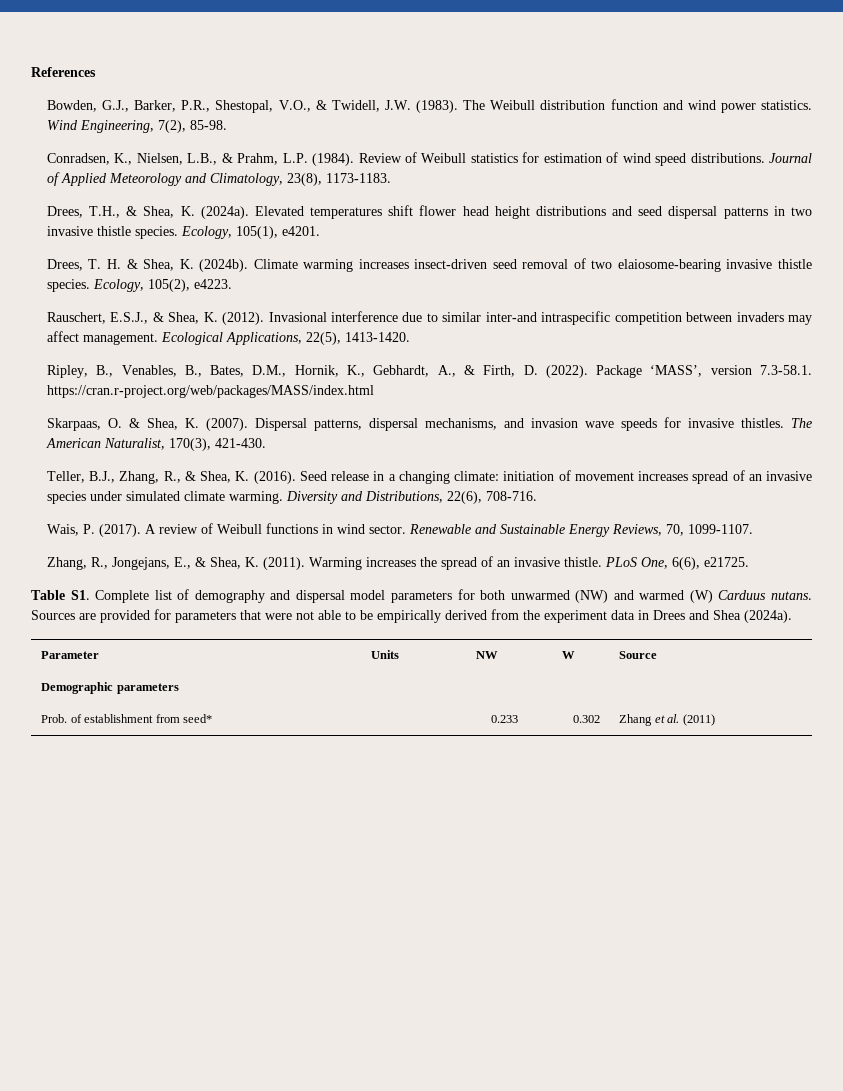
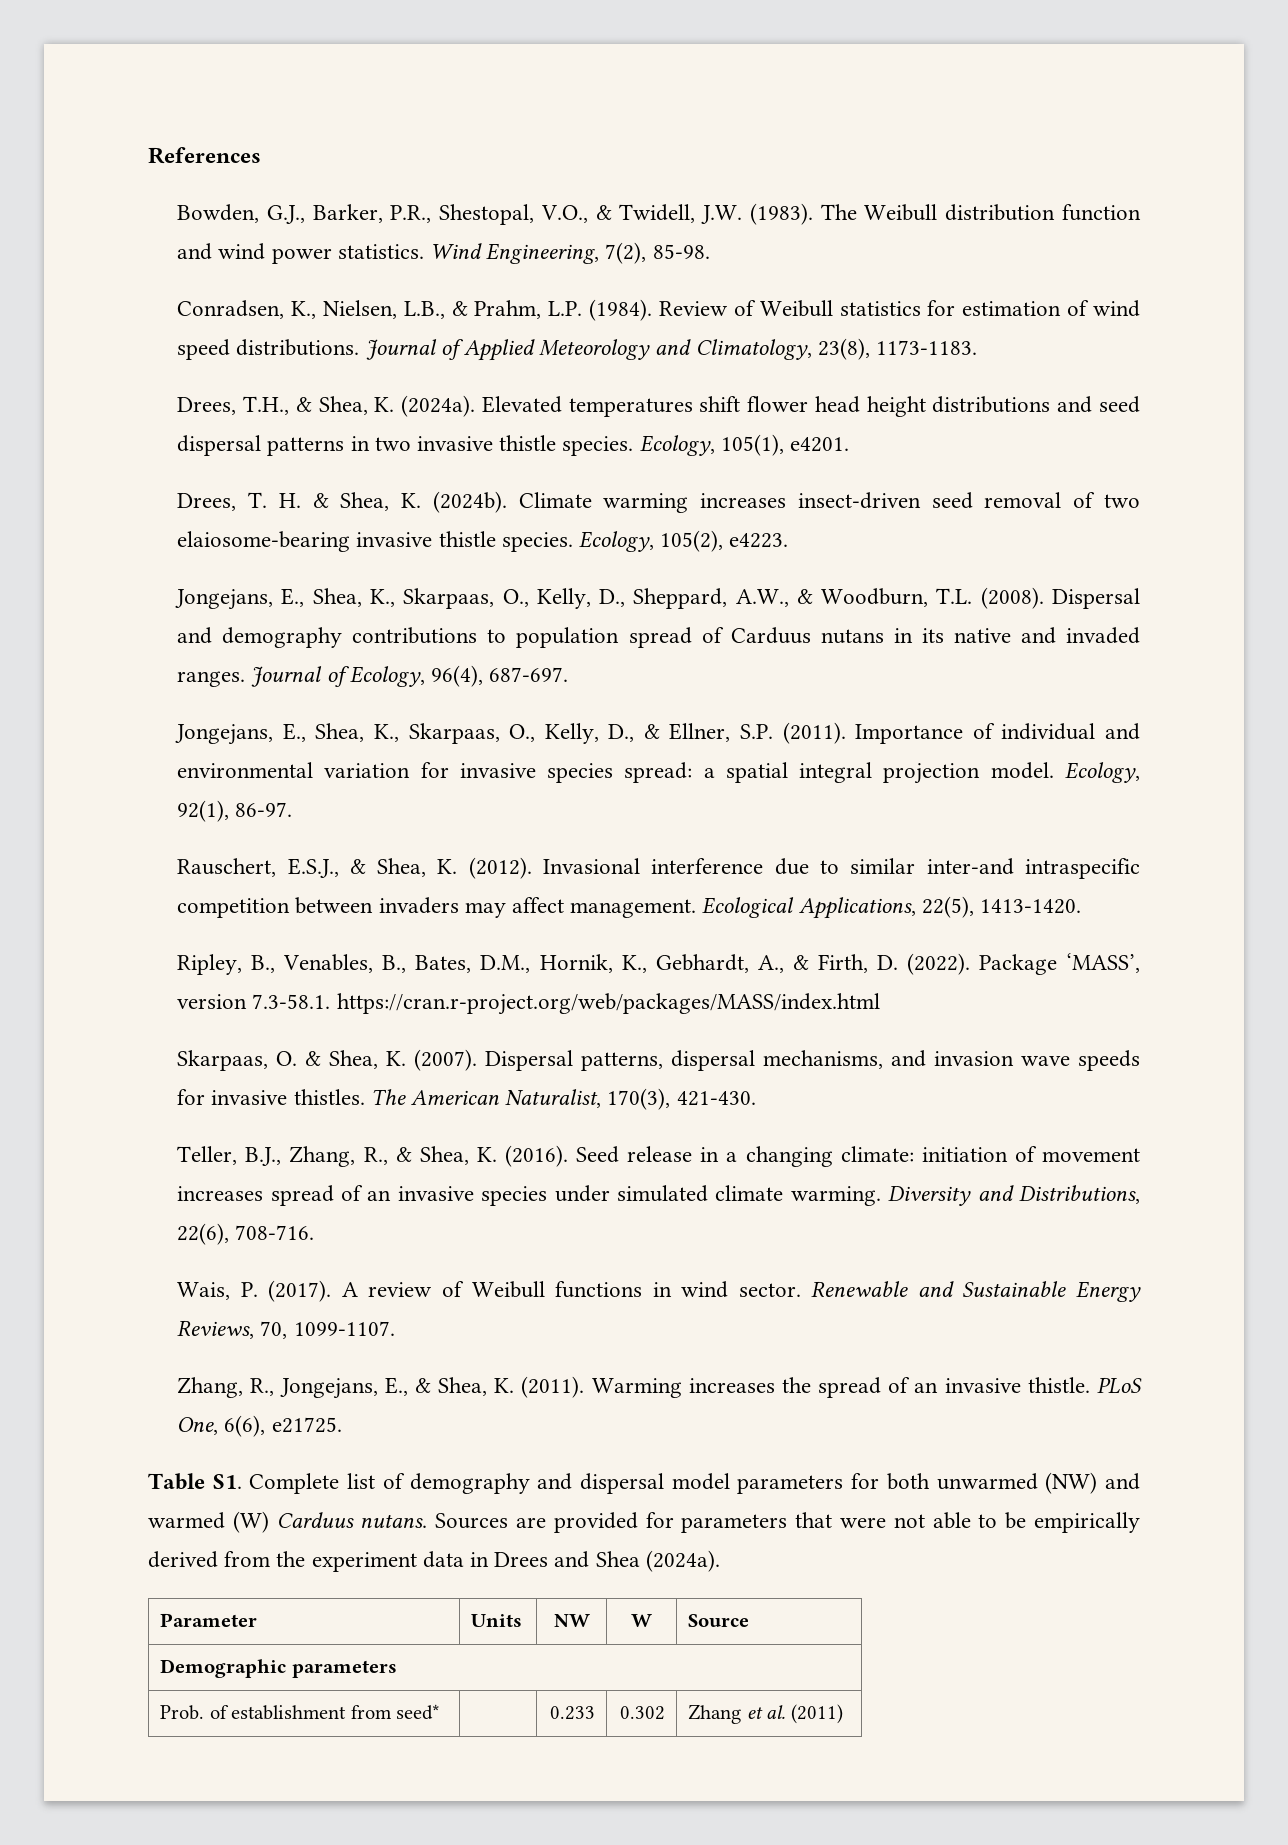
(232, 284) none -> [175,587,1140,610] [177,627,1140,648] [177,665,569,687] [175,722,1140,745] [177,762,1141,784] [177,800,293,822] // Jongejans, E., Shea, K., Skarpaas, O., Kelly, D., Sheppard, A.W., & Woodburn, T.L. (2008). Dispersal and demography contributions to population spread of Carduus nutans in its native and invaded ranges. Journal of Ecology, 96(4), 687-697. // Jongejans, E., Shea, K., Skarpaas, O., Kelly, D., & Ellner, S.P. (2011). Importance of individual and environmental variation for invasive species spread: a spatial integral projection model. Ecology, 92(1), 86-97.

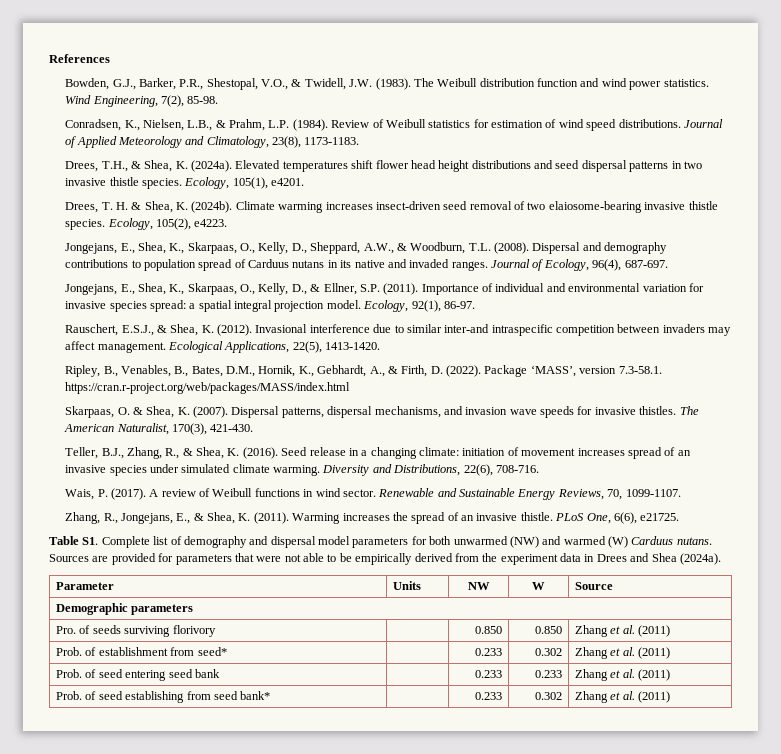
(397, 1669) none -> [56,625,216,637] [474,626,502,634] [534,626,562,634] [575,625,671,637] // Pro. of seeds surviving florivory | | 0.850 | 0.850 | Zhang et al. (2011)
(843, 1714) none -> [56,669,220,681] [474,670,502,678] [534,670,562,678] [575,669,671,681] [56,691,271,703] [474,692,502,700] [534,692,562,700] [575,691,671,703] // Prob. of seed entering seed bank | | 0.233 | 0.233 | Zhang et al. (2011) // Prob. of seed establishing from seed bank* | | 0.233 | 0.302 | Zhang et al. (2011)

